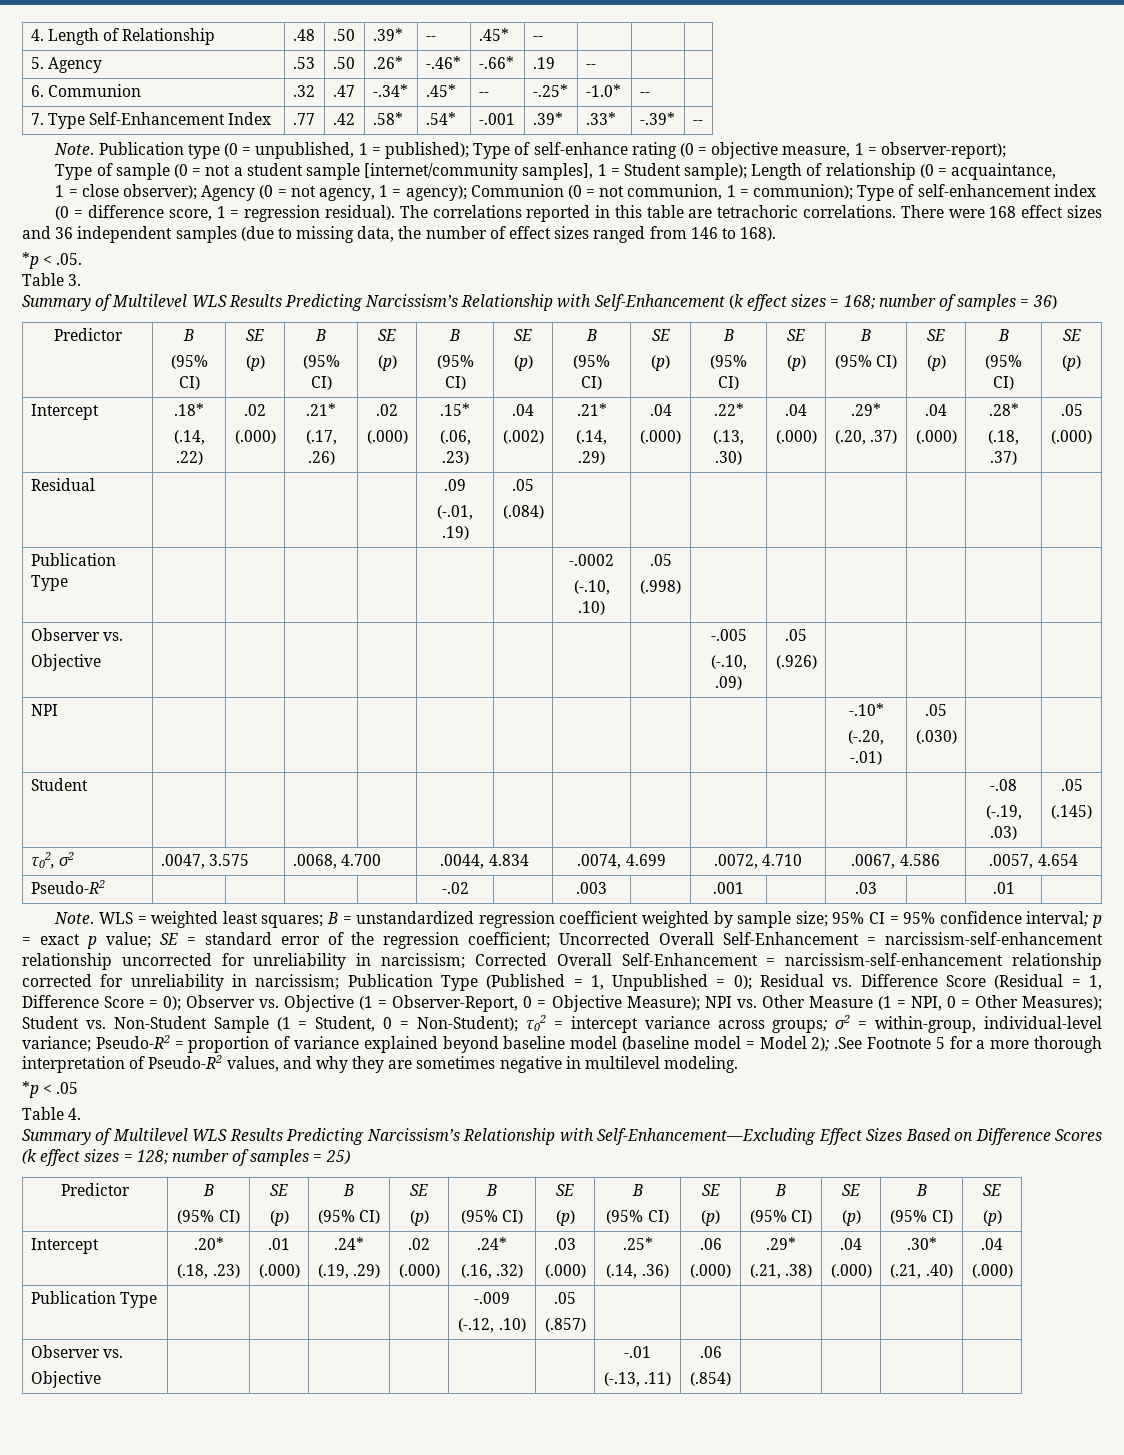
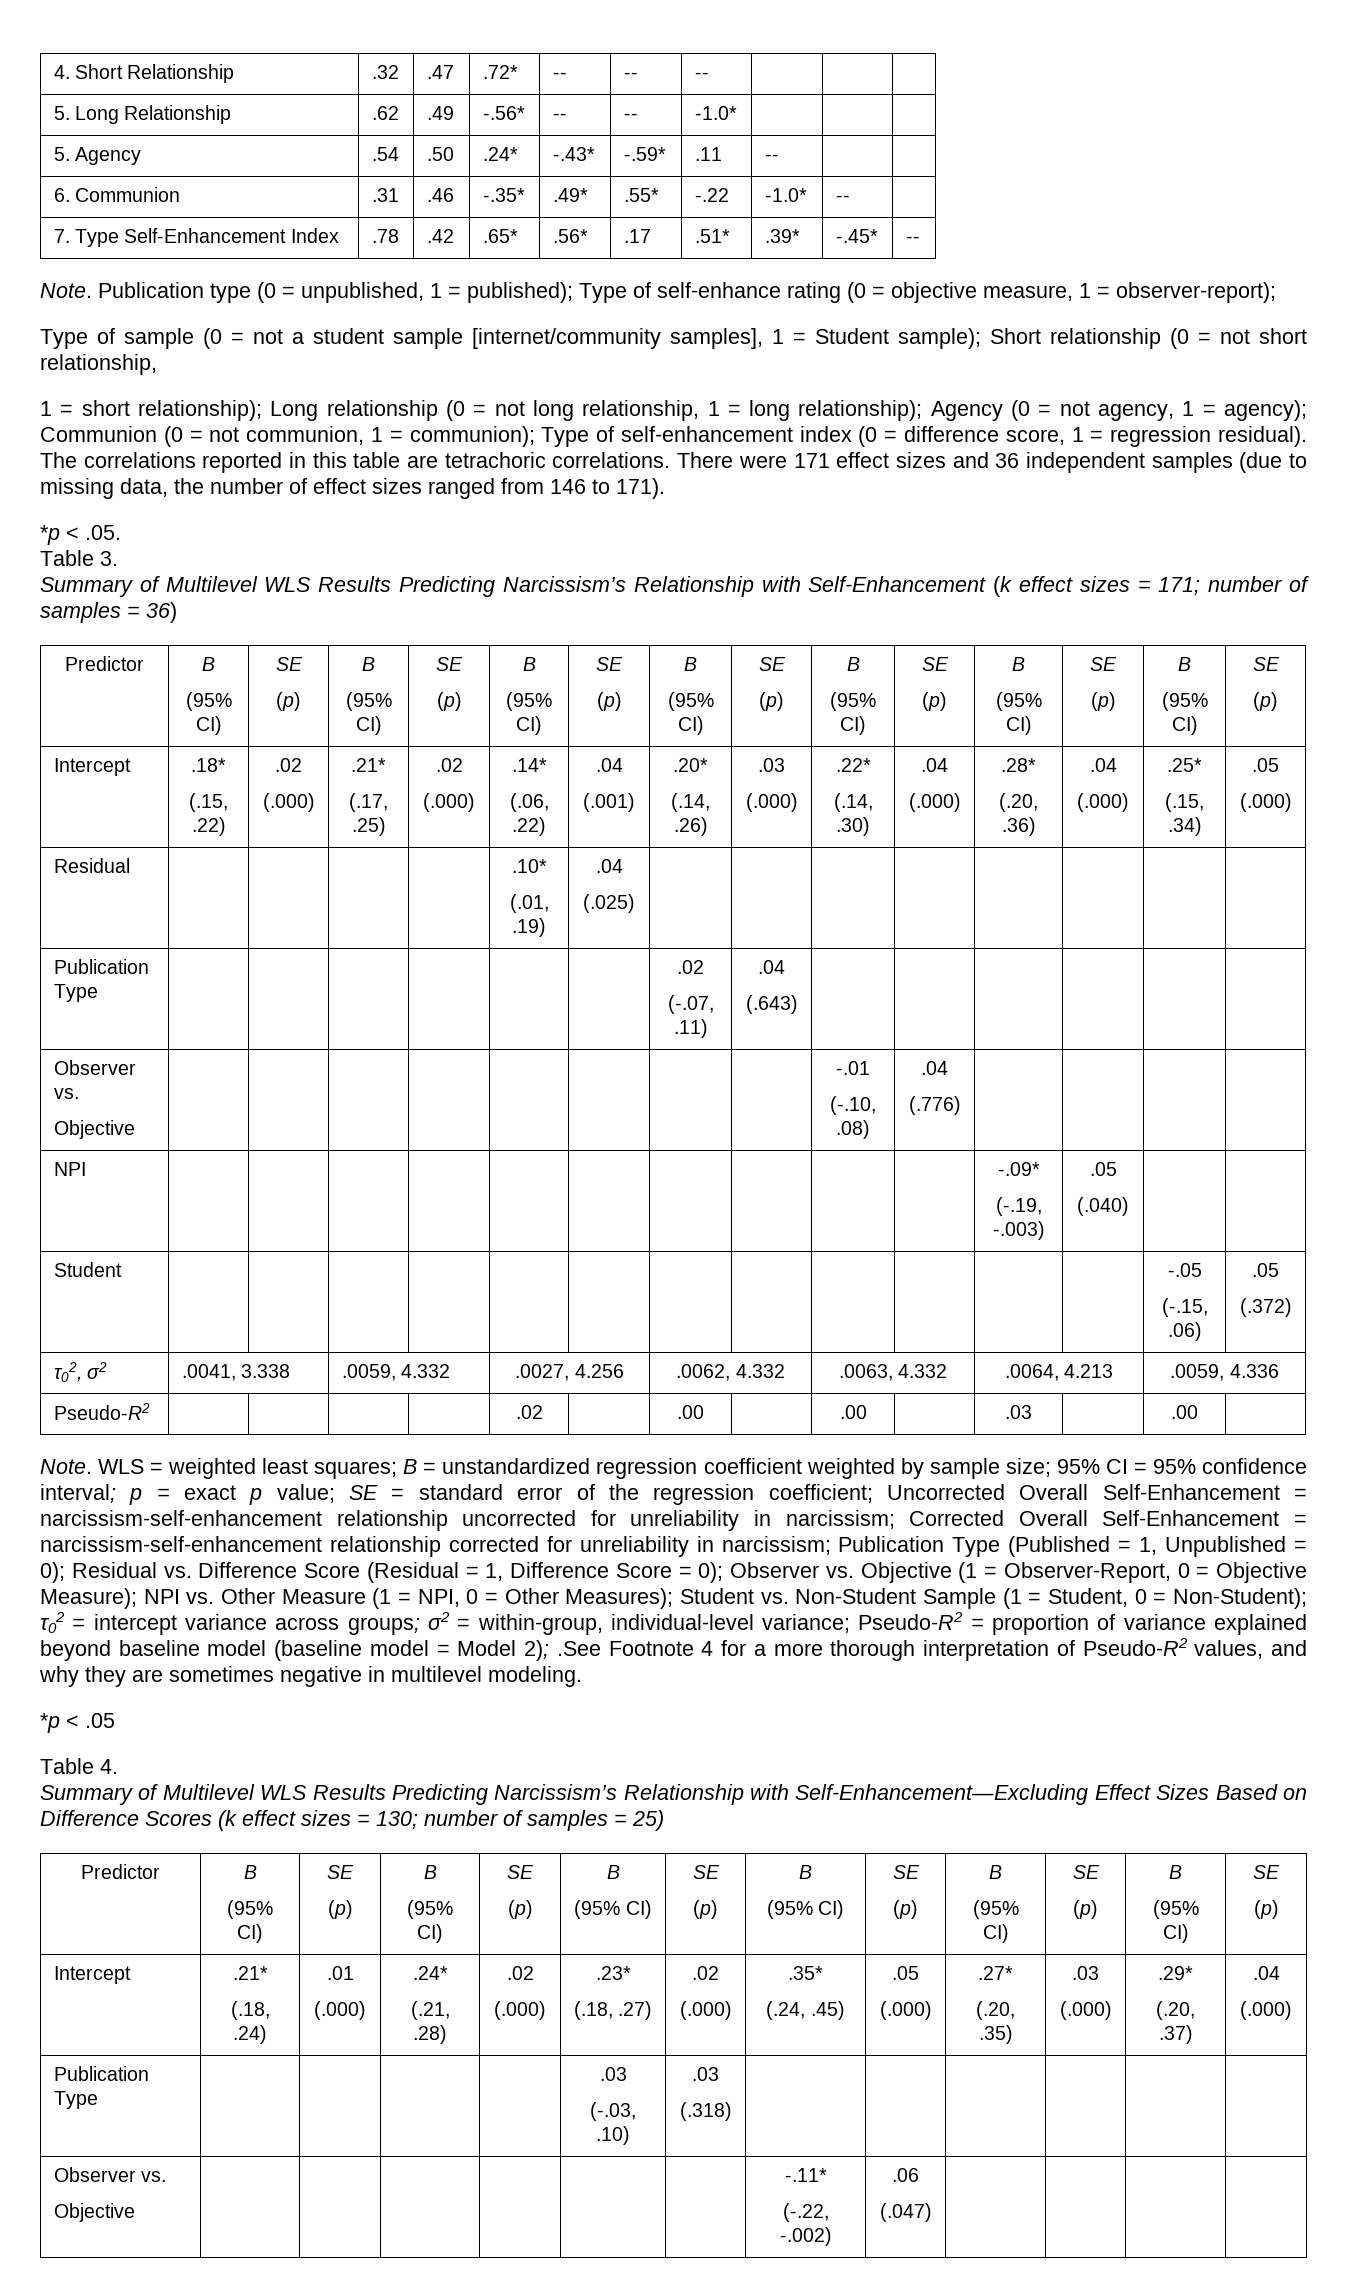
[30,28,216,45] [292,29,315,41] [332,29,355,41] [372,28,403,41] [425,36,436,41] [478,28,509,41] 4. Length of Relationship | .48 | .50 | .39* | -- | .45* -> [53,64,235,83] [371,65,399,79] [426,65,454,79] [482,65,518,79] [552,72,567,79] [623,72,638,79] 4. Short Relationship | .32 | .47 | .72* | -- | --
(543, 38) none -> [53,105,232,124] [371,106,399,120] [426,106,454,120] [482,106,525,120] [552,113,567,120] [623,113,638,120] [694,106,737,120] // 5. Long Relationship | .62 | .49 | -.56* | -- | -- | -1.0* | | |
[292,57,315,69] [332,57,355,69] [372,56,403,69] [425,56,461,69] [478,56,514,69] [532,57,555,69] .53 | .50 | .26* | -.46* | -.66* | .19 -> [371,147,399,161] [426,147,454,161] [482,147,518,161] [552,147,595,161] [623,147,666,161] [694,147,722,161] .54 | .50 | .24* | -.43* | -.59* | .11
[292,85,315,97] [332,85,355,97] [372,84,408,97] [425,84,456,97] [478,92,489,97] [532,84,568,97] .32 | .47 | -.34* | .45* | -- | -.25* -> [371,188,399,202] [426,188,454,202] [482,188,525,202] [552,188,588,202] [623,188,659,202] [694,188,729,202] .31 | .46 | -.35* | .49* | .55* | -.22
[292,113,315,125] .77 -> [371,229,399,243] .78
[372,112,403,125] [425,112,456,125] [478,113,515,125] [532,112,563,125] [585,112,616,125] [639,112,675,125] .58* | .54* | -.001 | .39* | .33* | -.39* -> [482,229,518,243] [552,229,588,243] [623,229,651,243] [694,229,730,243] [764,229,800,243] [835,229,878,243] .65* | .56* | .17 | .51* | .39* | -.45*
[751,163,1057,180] [55,184,198,200] Length of relationship (0 = acquaintance, // 1 = close observer); -> [990,328,1307,349] [40,354,157,375] [40,400,923,421] Short relationship (0 = not short relationship, // 1 = short relationship); Long relationship (0 = not long relationship, 1 = long relationship);
(1096, 190) // -> (852, 434) none
[989,206,1017,218] 168 -> [793,453,830,468] 171
[740,227,777,241] 168). -> [616,478,665,499] 171).
[843,295,875,310] 168; -> [1158,577,1201,595] 171;
[173,430,205,445] (.14, -> [189,793,228,812] (.15,
[307,451,335,465] [376,404,398,416] [366,430,408,444] [440,403,470,416] .26) | .02 // (.000) | .15* -> [351,817,386,836] [435,758,463,772] [423,793,475,812] [511,758,547,772] .25) | .02 // (.000) | .14*
[441,451,469,465] [512,404,534,416] [502,430,544,444] [576,403,607,416] [576,430,607,445] [578,451,605,465] [649,404,672,416] .23) | .04 // (.002) | .21* // (.14, .29) | .04 -> [512,817,546,836] [595,758,623,772] [583,793,635,812] [673,758,708,772] [671,793,710,812] [673,817,708,836] [758,758,785,772] .22) | .04 // (.001) | .20* // (.14, .26) | .03
[713,430,744,445] (.13, -> [833,793,873,812] (.14,
[851,403,881,416] [834,430,898,445] [925,404,947,416] [915,430,957,444] [988,403,1019,416] [988,430,1019,445] [990,451,1017,465] .29* // (.20, .37) | .04 // (.000) | .28* // (.18, .37) -> [1001,758,1036,772] [999,793,1038,812] [1001,817,1036,836] [1089,758,1117,772] [1077,793,1129,812] [1167,758,1202,772] [1165,793,1204,812] [1167,817,1202,836] .28* // (.20, .36) | .04 // (.000) | .25* // (.15, .34)
[444,479,466,491] [437,505,473,520] .09 // (-.01, -> [511,859,547,873] [509,894,549,913] .10* // (.01,
[512,479,534,491] [502,505,544,519] .05 // (.084) -> [595,859,623,873] [583,894,635,913] .04 // (.025)
[569,554,614,566] [573,580,610,595] [578,601,605,615] [649,554,672,566] [640,580,681,594] -.0002 // (-.10, .10) | .05 // (.998) -> [677,960,704,974] [667,995,714,1014] [673,1019,708,1038] [758,960,785,974] [745,995,798,1014] .02 // (-.07, .11) | .04 // (.643)
[710,629,747,641] [710,655,747,670] [715,676,742,690] [785,629,807,641] [775,655,817,669] [30,704,58,716] [848,703,884,716] [848,730,884,745] [850,751,882,765] [925,704,947,716] [915,730,957,744] -.005 // (-.10, .09) | .05 // (.926) | | | | // NPI | | | | | | | | | | | -.10* // (-.20, -.01) | .05 // (.030) -> [836,1061,870,1075] [830,1096,876,1115] [836,1120,870,1139] [921,1061,948,1075] [908,1096,961,1115] [53,1162,86,1176] [997,1162,1040,1176] [995,1197,1042,1216] [992,1221,1045,1240] [1089,1162,1117,1176] [1077,1197,1129,1216] -.01 // (-.10, .08) | .04 // (.776) | | | | // NPI | | | | | | | | | | | -.09* // (-.19, -.003) | .05 // (.040)
[990,779,1017,791] [985,805,1022,820] [990,826,1017,840] [1060,779,1083,791] [1051,805,1092,819] -.08 // (-.19, .03) | .05 // (.145) -> [1167,1263,1202,1277] [1161,1298,1208,1317] [1167,1322,1202,1341] [1252,1263,1279,1277] [1239,1298,1292,1317] -.05 // (-.15, .06) | .05 // (.372)
[160,854,249,869] [292,854,381,869] [440,854,529,869] [577,854,666,869] [713,854,803,869] [851,854,940,869] [989,854,1078,869] [30,880,105,894] [441,882,469,894] [576,882,607,894] [713,882,744,894] .0047, 3.575 | .0068, 4.700 | .0044, 4.834 | .0074, 4.699 | .0072, 4.710 | .0067, 4.586 | .0057, 4.654 // Pseudo-R2 | | | | | -.02 | | .003 | | .001 -> [181,1364,291,1381] [341,1364,451,1381] [515,1364,624,1381] [676,1364,785,1381] [838,1364,948,1381] [1004,1364,1114,1381] [1170,1364,1279,1381] [53,1403,150,1420] [515,1405,543,1419] [677,1405,704,1419] [839,1405,867,1419] .0041, 3.338 | .0059, 4.332 | .0027, 4.256 | .0062, 4.332 | .0063, 4.332 | .0064, 4.213 | .0059, 4.336 // Pseudo-R2 | | | | | .02 | | .00 | | .00
[992,882,1015,894] .01 -> [1171,1405,1198,1419] .00
[935,1037,945,1049] 5 -> [701,1641,714,1656] 4
[136,1150,168,1165] 128; -> [376,1811,418,1829] 130;
[193,1237,224,1250] [177,1264,240,1279] .20* // (.18, .23) -> [232,1966,268,1980] [230,2001,270,2020] [233,2025,267,2044] .21* // (.18, .24)
[317,1264,381,1279] [408,1238,430,1250] [398,1264,440,1278] [477,1237,507,1250] [460,1264,524,1279] [554,1238,576,1250] [544,1264,586,1278] [622,1237,653,1250] [606,1264,669,1279] [699,1238,722,1250] [690,1264,731,1278] [766,1237,796,1250] [749,1264,813,1279] [840,1238,862,1250] [830,1264,872,1278] [906,1237,937,1250] [890,1264,953,1279] (.19, .29) | .02 // (.000) | .24* // (.16, .32) | .03 // (.000) | .25* // (.14, .36) | .06 // (.000) | .29* // (.21, .38) | .04 // (.000) | .30* // (.21, .40) -> [410,2001,450,2020] [413,2025,447,2044] [506,1966,534,1980] [494,2001,546,2020] [595,1966,631,1980] [573,2001,653,2020] [692,1966,719,1980] [679,2001,732,2020] [788,1966,823,1980] [766,2001,845,2020] [892,1966,919,1980] [879,2001,932,2020] [978,1966,1013,1980] [976,2001,1015,2020] [978,2025,1013,2044] [1072,1966,1099,1980] [1059,2001,1112,2020] [1158,1966,1193,1980] [1156,2001,1195,2020] [1158,2025,1193,2044] (.21, .28) | .02 // (.000) | .23* // (.18, .27) | .02 // (.000) | .35* // (.24, .45) | .05 // (.000) | .27* // (.20, .35) | .03 // (.000) | .29* // (.20, .37)
[474,1292,510,1304] [458,1318,526,1333] [554,1292,576,1304] [544,1318,586,1332] [30,1345,123,1358] [30,1371,101,1388] [624,1346,651,1358] [603,1372,672,1387] [699,1346,722,1358] [690,1372,731,1386] -.009 // (-.12, .10) | .05 // (.857) | | | | | | // Observer vs. // Objective | | | | | | | -.01 // (-.13, .11) | .06 // (.854) -> [599,2067,627,2081] [590,2102,636,2121] [596,2126,630,2145] [692,2067,719,2081] [679,2102,732,2121] [53,2167,167,2182] [53,2203,135,2222] [784,2168,827,2182] [782,2203,829,2222] [779,2227,832,2246] [892,2168,919,2182] [879,2203,932,2222] .03 // (-.03, .10) | .03 // (.318) | | | | | | // Observer vs. // Objective | | | | | | | -.11* // (-.22, -.002) | .06 // (.047)

